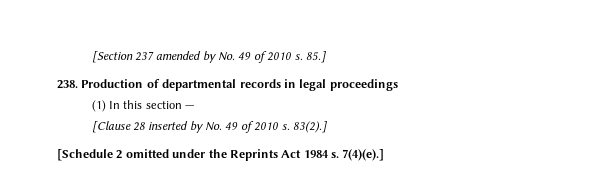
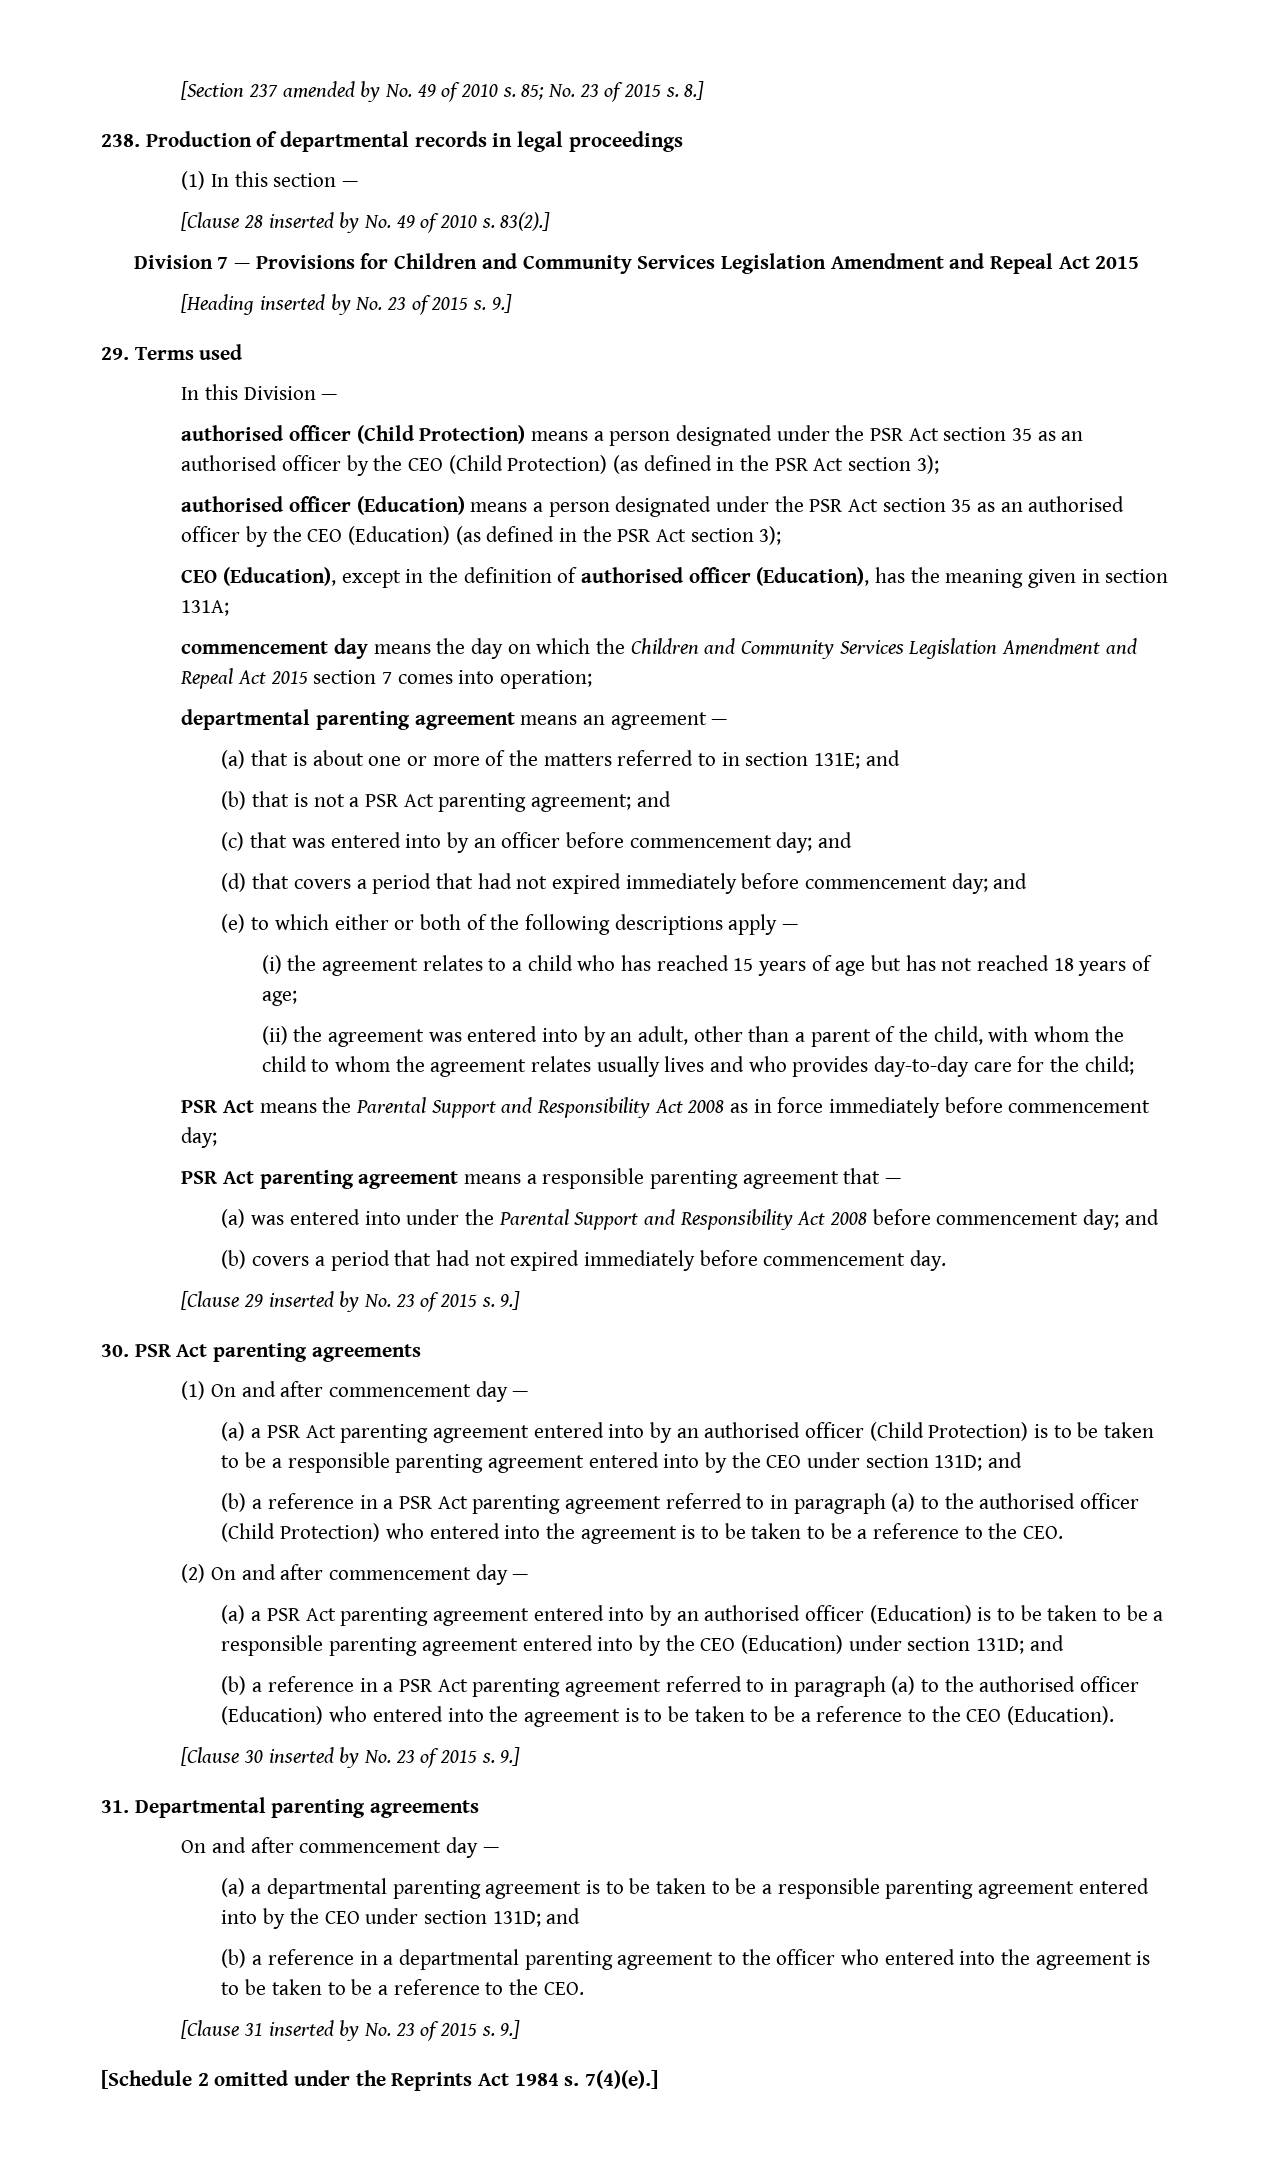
[305,51,326,63] 85.] -> [521,81,705,102] 85; No. 23 of 2015 s. 8.]
(327, 127) none -> [133,253,1140,274] [181,294,512,315] [101,344,243,360] [181,384,338,400] [181,425,1084,446] [181,455,939,476] [181,496,1125,517] [181,526,782,547] [181,567,1169,588] [181,600,230,616] [181,638,1137,659] [180,668,593,689] [181,709,728,730] [221,750,900,769] [221,791,671,812] [221,832,852,853] [221,873,1028,894] [221,914,798,935] [261,955,1153,976] [261,990,297,1006] [261,1026,1124,1047] [261,1056,1134,1077] [181,1097,1151,1118] [181,1127,218,1148] [181,1168,902,1189] [221,1209,1159,1230] [221,1250,946,1271] [181,1291,521,1312] [101,1343,421,1362] [181,1381,529,1402] [221,1422,1154,1443] [221,1452,1022,1473] [221,1493,1139,1514] [221,1523,1063,1544] [181,1564,529,1585] [221,1605,1164,1626] [221,1635,1064,1656] [221,1676,1139,1697] [221,1706,1114,1727] [181,1747,521,1768] [101,1797,480,1818] [181,1837,499,1858] [221,1878,1149,1899] [221,1908,581,1929] [221,1949,1151,1970] [221,1979,584,1995] [181,2020,521,2041] // Division 7 — Provisions for Children and Community Services Legislation Amendment and Repeal Act 2015 // [Heading inserted by No. 23 of 2015 s. 9.] // 29. Terms used // In this Division — // authorised officer (Child Protection) means a person designated under the PSR Act section 35 as an authorised officer by the CEO (Child Protection) (as defined in the PSR Act section 3); // authorised officer (Education) means a person designated under the PSR Act section 35 as an authorised officer by the CEO (Education) (as defined in the PSR Act section 3); // CEO (Education), except in the definition of authorised officer (Education), has the meaning given in section 131A; // commencement day means the day on which the Children and Community Services Legislation Amendment and Repeal Act 2015 section 7 comes into operation; // departmental parenting agreement means an agreement — // (a) that is about one or more of the matters referred to in section 131E; and // (b) that is not a PSR Act parenting agreement; and // (c) that was entered into by an officer before commencement day; and // (d) that covers a period that had not expired immediately before commencement day; and // (e) to which either or both of the following descriptions apply — // (i) the agreement relates to a child who has reached 15 years of age but has not reached 18 years of age; // (ii) the agreement was entered into by an adult, other than a parent of the child, with whom the child to whom the agreement relates usually lives and who provides day-to-day care for the child; // PSR Act means the Parental Support and Responsibility Act 2008 as in force immediately before commencement day; // PSR Act parenting agreement means a responsible parenting agreement that — // (a) was entered into under the Parental Support and Responsibility Act 2008 before commencement day; and // (b) covers a period that had not expired immediately before commencement day. // [Clause 29 inserted by No. 23 of 2015 s. 9.] // 30. PSR Act parenting agreements // (1) On and after commencement day — // (a) a PSR Act parenting agreement entered into by an authorised officer (Child Protection) is to be taken to be a responsible parenting agreement entered into by the CEO under section 131D; and // (b) a reference in a PSR Act parenting agreement referred to in paragraph (a) to the authorised officer (Child Protection) who entered into the agreement is to be taken to be a reference to the CEO. // (2) On and after commencement day — // (a) a PSR Act parenting agreement entered into by an authorised officer (Education) is to be taken to be a responsible parenting agreement entered into by the CEO (Education) under section 131D; and // (b) a reference in a PSR Act parenting agreement referred to in paragraph (a) to the authorised officer (Education) who entered into the agreement is to be taken to be a reference to the CEO (Education). // [Clause 30 inserted by No. 23 of 2015 s. 9.] // 31. Departmental parenting agreements // On and after commencement day — // (a) a departmental parenting agreement is to be taken to be a responsible parenting agreement entered into by the CEO under section 131D; and // (b) a reference in a departmental parenting agreement to the officer who entered into the agreement is to be taken to be a reference to the CEO. // [Clause 31 inserted by No. 23 of 2015 s. 9.]

